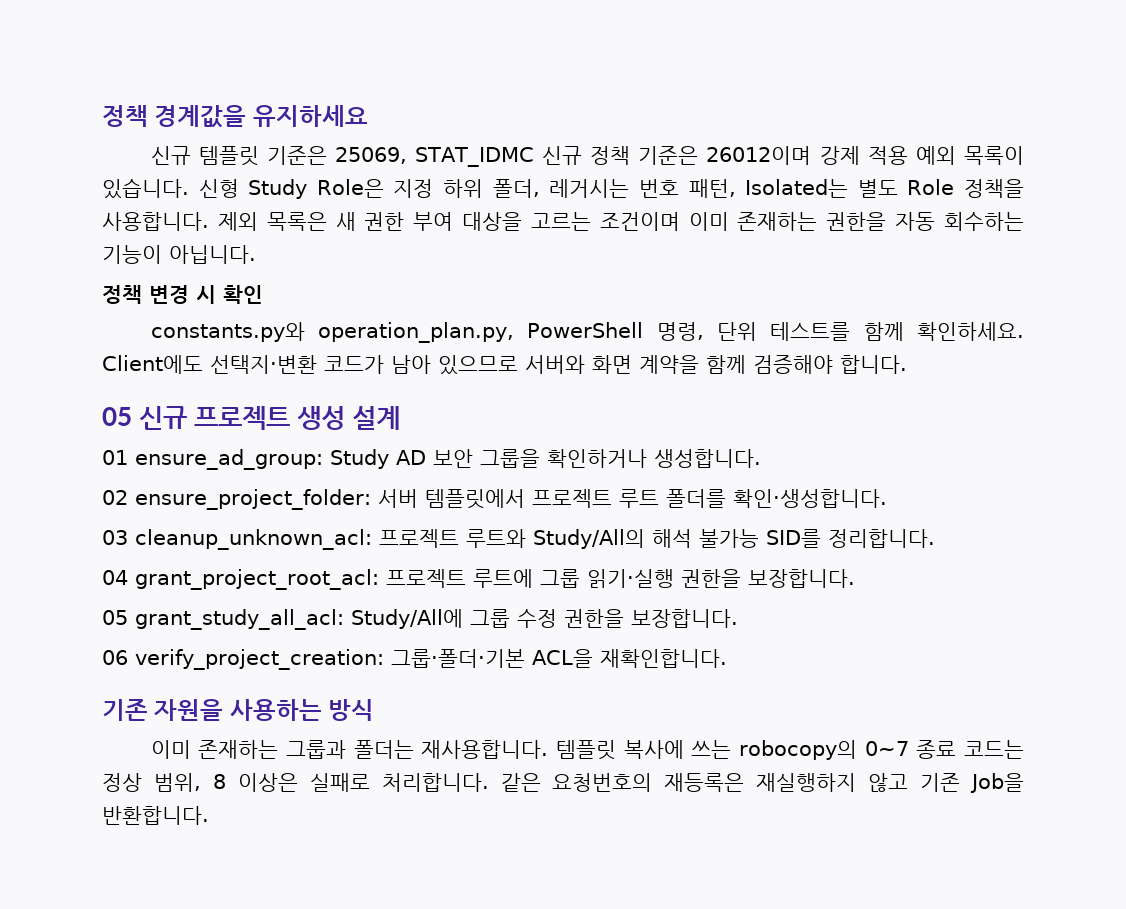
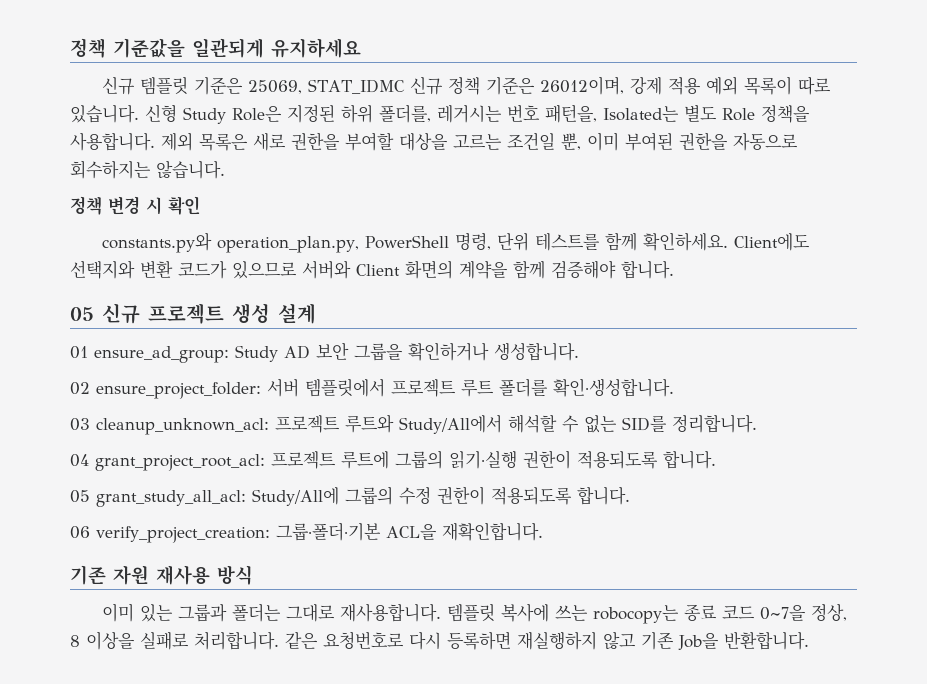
[102,105,247,128] 정책 경계값을 -> [70,38,264,58] 정책 기준값을 일관되게
[706,146,812,165] 26012이며 -> [539,76,624,95] 26012이며,
(1024, 155) none -> [797,76,831,95] 따로
[393,179,540,198] 지정 하위 폴더, -> [287,104,431,123] 지정된 하위 폴더를,
[688,179,736,198] 패턴, -> [545,104,597,123] 패턴을,
[335,212,1024,231] [102,245,256,264] 새 권한 부여 대상을 고르는 조건이며 이미 존재하는 권한을 자동 회수하는 기능이 아닙니다. -> [253,132,798,151] [70,160,225,179] 새로 권한을 부여할 대상을 고르는 조건일 뿐, 이미 부여된 권한을 자동으로 회수하지는 않습니다.
[210,355,632,375] 선택지·변환 코드가 남아 있으므로 서버와 화면 -> [70,260,453,279] 선택지와 변환 코드가 있으므로 서버와 Client 화면의
[533,529,759,549] Study/All의 해석 불가능 -> [399,414,617,434] Study/All에서 해석할 수 없는
[540,569,855,588] [102,609,738,630] 그룹 읽기·실행 권한을 보장합니다. // 05 grant_study_all_acl: Study/All에 그룹 수정 권한을 보장합니다. -> [395,450,716,469] [70,486,630,507] 그룹의 읽기·실행 권한이 적용되도록 합니다. // 05 grant_study_all_acl: Study/All에 그룹의 수정 권한이 적용되도록 합니다.
[154,699,322,721] 자원을 사용하는 -> [113,565,210,585] 자원 재사용
[198,740,279,759] 존재하는 -> [139,604,173,622] 있는
(414, 749) none -> [285,604,335,622] 그대로
[738,740,1024,760] [102,773,745,792] robocopy의 0~7 종료 코드는 정상 범위, 8 이상은 실패로 처리합니다. 같은 요청번호의 재등록은 -> [592,604,847,624] [70,631,511,650] robocopy는 종료 코드 0~7을 정상, 8 이상을 실패로 처리합니다. 같은 요청번호로 다시 등록하면

